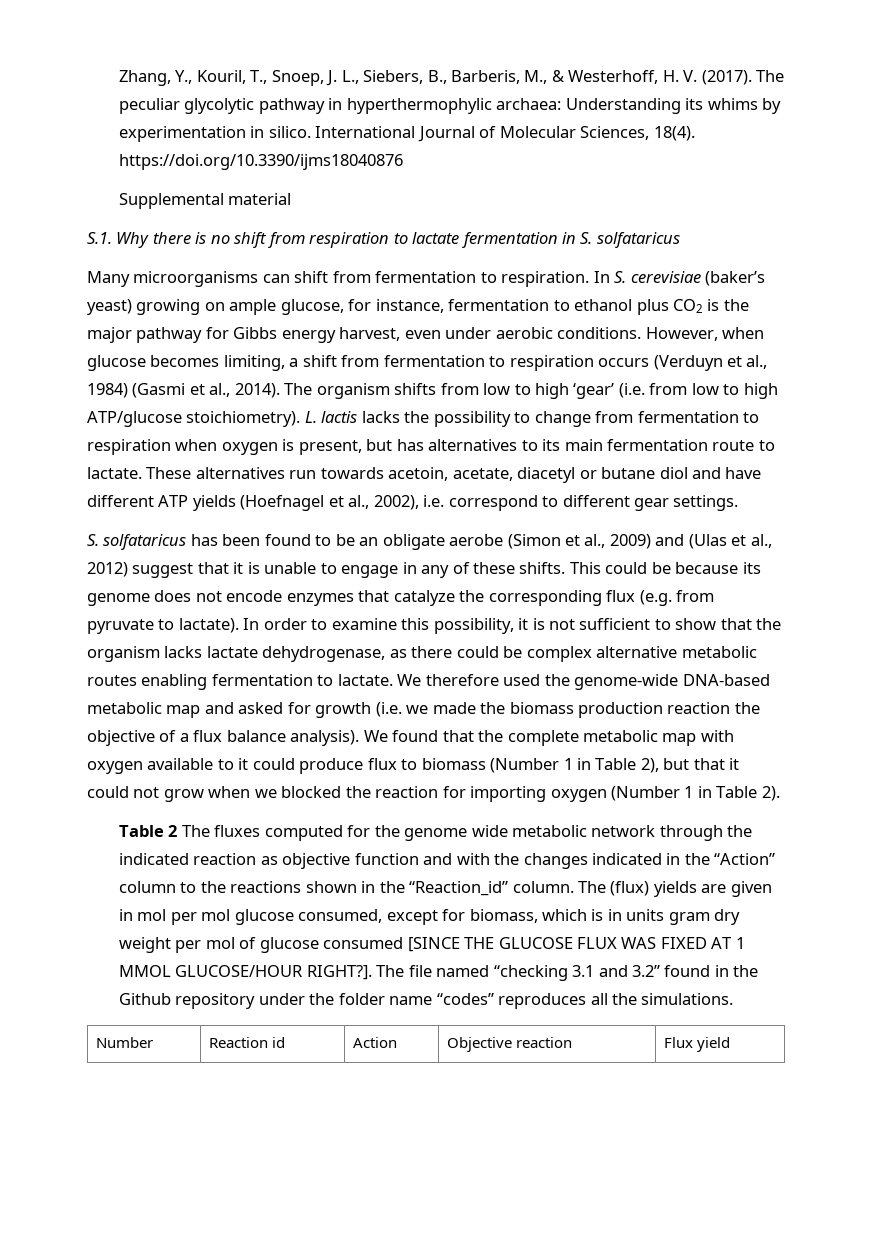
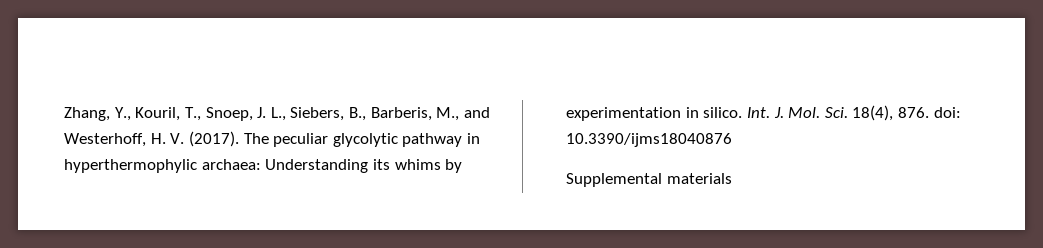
[551,70,565,82] & -> [463,107,490,118] and
[315,126,695,142] [118,154,403,170] [118,193,292,209] [87,232,680,248] [87,271,766,287] [87,299,749,315] [87,327,765,343] [87,355,768,371] [87,383,778,399] [87,411,760,427] [87,439,775,455] [87,467,762,483] [87,495,739,511] [87,534,772,550] [87,562,761,578] [87,590,715,606] [87,618,782,634] [87,646,757,662] [87,674,770,690] [87,702,760,718] [87,730,734,746] [87,758,740,774] [87,786,780,802] [118,825,753,841] [118,853,776,869] [118,881,772,897] [118,909,741,925] [118,937,745,953] [118,965,759,981] [118,993,734,1009] [95,1037,153,1048] [208,1037,285,1048] [352,1037,397,1048] [446,1037,572,1052] [663,1037,730,1052] International Journal of Molecular Sciences, 18(4). https://doi.org/10.3390/ijms18040876 // Supplemental material // S.1. Why there is no shift from respiration to lactate fermentation in S. solfataricus // Many microorganisms can shift from fermentation to respiration. In S. cerevisiae (baker’s yeast) growing on ample glucose, for instance, fermentation to ethanol plus CO2 is the major pathway for Gibbs energy harvest, even under aerobic conditions. However, when glucose becomes limiting, a shift from fermentation to respiration occurs (Verduyn et al., 1984) (Gasmi et al., 2014). The organism shifts from low to high ‘gear’ (i.e. from low to high ATP/glucose stoichiometry). L. lactis lacks the possibility to change from fermentation to respiration when oxygen is present, but has alternatives to its main fermentation route to lactate. These alternatives run towards acetoin, acetate, diacetyl or butane diol and have different ATP yields (Hoefnagel et al., 2002), i.e. correspond to different gear settings. // S. solfataricus has been found to be an obligate aerobe (Simon et al., 2009) and (Ulas et al., 2012) suggest that it is unable to engage in any of these shifts. This could be because its genome does not encode enzymes that catalyze the corresponding flux (e.g. from pyruvate to lactate). In order to examine this possibility, it is not sufficient to show that the organism lacks lactate dehydrogenase, as there could be complex alternative metabolic routes enabling fermentation to lactate. We therefore used the genome-wide DNA-based metabolic map and asked for growth (i.e. we made the biomass production reaction the objective of a flux balance analysis). We found that the complete metabolic map with oxygen available to it could produce flux to biomass (Number 1 in Table 2), but that it could not grow when we blocked the reaction for importing oxygen (Number 1 in Table 2). // Table 2 The fluxes computed for the genome wide metabolic network through the indicated reaction as objective function and with the changes indicated in the “Action” column to the reactions shown in the “Reaction_id” column. The (flux) yields are given in mol per mol glucose consumed, except for biomass, which is in units gram dry weight per mol of glucose consumed [SINCE THE GLUCOSE FLUX WAS FIXED AT 1 MMOL GLUCOSE/HOUR RIGHT?]. The file named “checking 3.1 and 3.2” found in the Github repository under the folder name “codes” reproduces all the simulations. // Number | Reaction id | Action | Objective reaction | Flux yield -> [747,105,961,121] [566,133,733,147] [566,173,732,187] Int. J. Mol. Sci. 18(4), 876. doi: 10.3390/ijms18040876 // Supplemental materials

